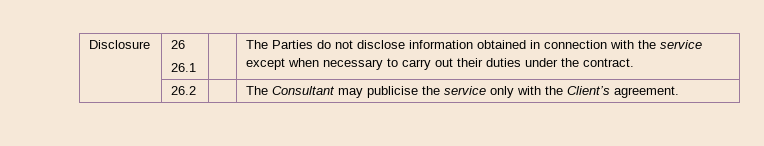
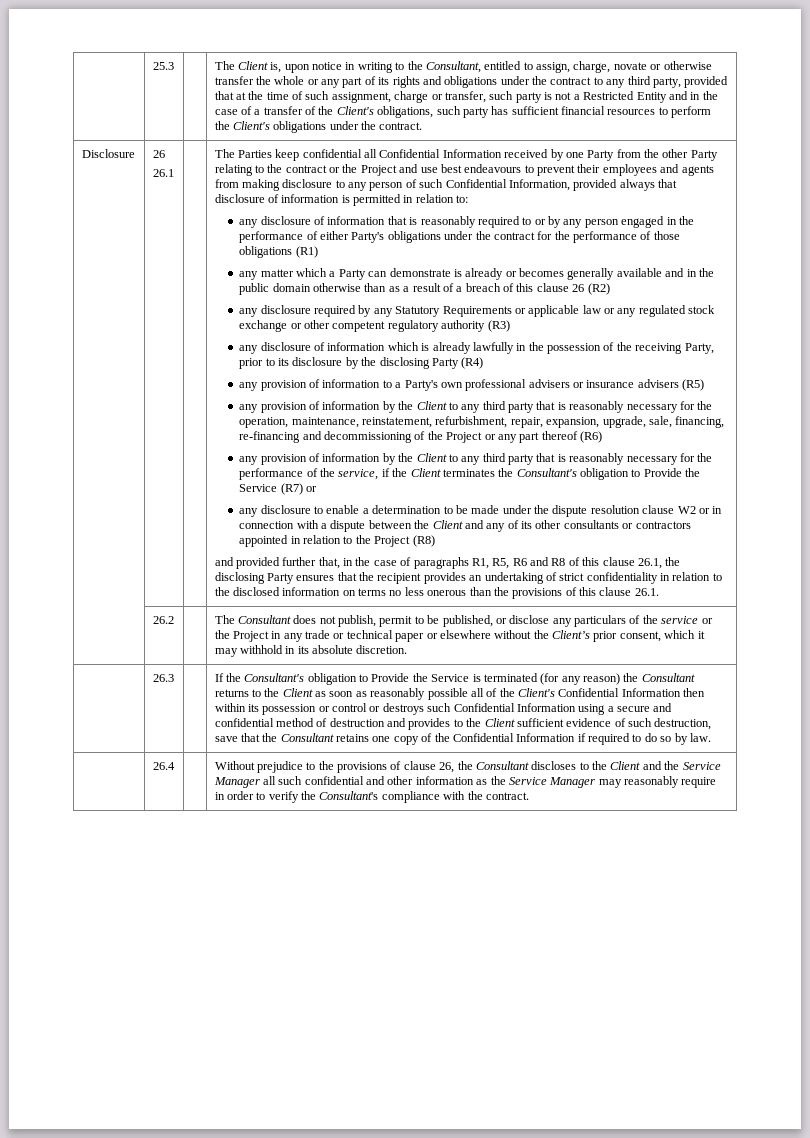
(89, 44) none -> [152,62,174,70] [214,61,712,73] [214,76,729,88] [214,91,718,103] [214,106,712,118] [214,121,423,133] | 25.3 | | The Client is, upon notice in writing to the Consultant, entitled to assign, charge, novate or otherwise transfer the whole or any part of its rights and obligations under the contract to any third party, provided that at the time of such assignment, charge or transfer, such party is not a Restricted Entity and in the case of a transfer of the Client's obligations, such party has sufficient financial resources to perform the Client's obligations under the contract. //
[317,40,703,49] [246,58,635,70] [171,86,197,95] [246,86,680,98] do not disclose information obtained in connection with the service except when necessary to carry out their duties under the contract. // | 26.2 | | The Consultant may publicise the service only with the Client’s agreement. -> [275,149,718,161] [214,164,714,176] [214,179,678,191] [214,194,469,206] [239,216,694,228] [239,231,680,243] [239,246,318,258] [239,268,714,280] [239,283,610,295] [239,305,716,317] [239,320,510,332] [239,342,714,354] [239,357,484,369] [239,379,705,391] [239,401,713,413] [239,416,725,428] [239,431,603,443] [239,453,713,465] [239,468,701,480] [239,483,318,495] [239,505,723,517] [239,520,691,532] [239,535,435,547] [214,557,681,569] [214,572,722,584] [214,587,659,599] [152,616,174,624] [214,615,713,627] [214,630,705,642] [214,645,408,657] [152,674,174,682] [214,673,695,685] [214,688,706,700] [214,703,673,715] [214,718,712,730] [214,733,711,745] [152,762,175,770] [214,761,721,773] [213,776,717,788] [214,791,529,803] keep confidential all Confidential Information received by one Party from the other Party relating to the contract or the Project and use best endeavours to prevent their employees and agents from making disclosure to any person of such Confidential Information, provided always that disclosure of information is permitted in relation to: // any disclosure of information that is reasonably required to or by any person engaged in the performance of either Party's obligations under the contract for the performance of those obligations (R1) // any matter which a Party can demonstrate is already or becomes generally available and in the public domain otherwise than as a result of a breach of this clause 26 (R2) // any disclosure required by any Statutory Requirements or applicable law or any regulated stock exchange or other competent regulatory authority (R3) // any disclosure of information which is already lawfully in the possession of the receiving Party, prior to its disclosure by the disclosing Party (R4) // any provision of information to a Party's own professional advisers or insurance advisers (R5) // any provision of information by the Client to any third party that is reasonably necessary for the operation, maintenance, reinstatement, refurbishment, repair, expansion, upgrade, sale, financing, re-financing and decommissioning of the Project or any part thereof (R6) // any provision of information by the Client to any third party that is reasonably necessary for the performance of the service, if the Client terminates the Consultant's obligation to Provide the Service (R7) or // any disclosure to enable a determination to be made under the dispute resolution clause W2 or in connection with a dispute between the Client and any of its other consultants or contractors appointed in relation to the Project (R8) // and provided further that, in the case of paragraphs R1, R5, R6 and R8 of this clause 26.1, the disclosing Party ensures that the recipient provides an undertaking of strict confidentiality in relation to the disclosed information on terms no less onerous than the provisions of this clause 26.1. // | 26.2 | | The Consultant does not publish, permit to be published, or disclose any particulars of the service or the Project in any trade or technical paper or elsewhere without the Client’s prior consent, which it may withhold in its absolute discretion. // | 26.3 | | If the Consultant's obligation to Provide the Service is terminated (for any reason) the Consultant returns to the Client as soon as reasonably possible all of the Client's Confidential Information then within its possession or control or destroys such Confidential Information using a secure and confidential method of destruction and provides to the Client sufficient evidence of such destruction, save that the Consultant retains one copy of the Confidential Information if required to do so by law. // | 26.4 | | Without prejudice to the provisions of clause 26, the Consultant discloses to the Client and the Service Manager all such confidential and other information as the Service Manager may reasonably require in order to verify the Consultant's compliance with the contract.

